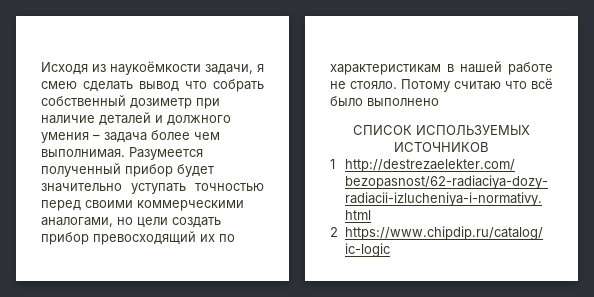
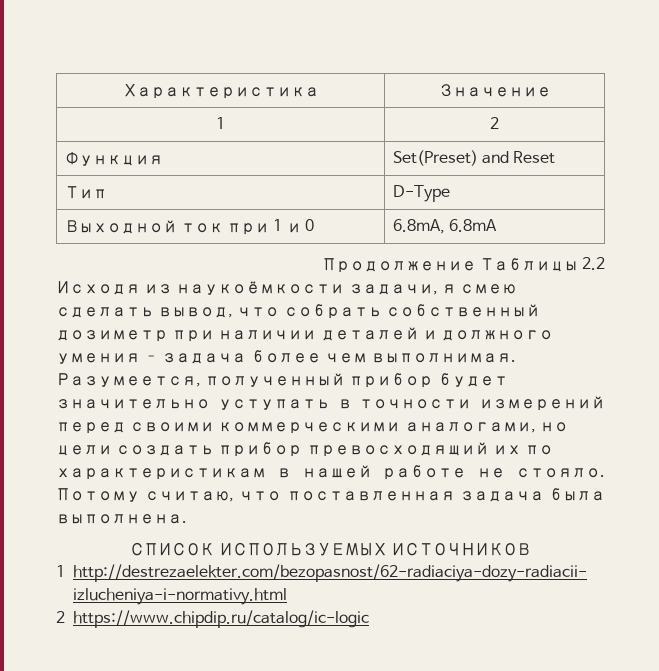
(41, 68) none -> [122,84,319,99] [438,84,551,97] [216,117,225,129] [490,117,499,129] [64,152,163,166] [392,150,556,166] [64,186,107,199] [392,185,450,202] [64,219,314,235] [392,219,498,234] [321,257,605,273] Характеристика | Значение // 1 | 2 // Функция | Set(Preset) and Reset // Тип | D-Type // Выходной ток при 1 и 0 | 6.8mA, 6.8mA // Продолжение Таблицы 2.2 //
[139,81,179,92] вывод -> [158,307,234,318] вывод,
[41,115,95,124] наличие -> [218,330,317,340] наличии
[129,147,203,160] Разумеется -> [56,373,201,387] Разумеется,
[195,183,264,191] точностью -> [337,396,605,411] в точности измерений
[454,78,553,90] [330,96,439,106] считаю что всё было выполнено -> [145,488,605,502] [56,514,187,524] считаю, что поставленная задача была выполнена.

